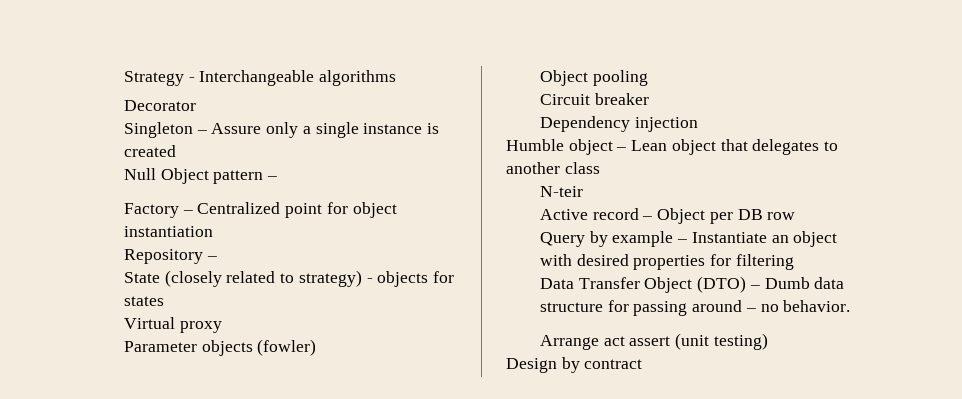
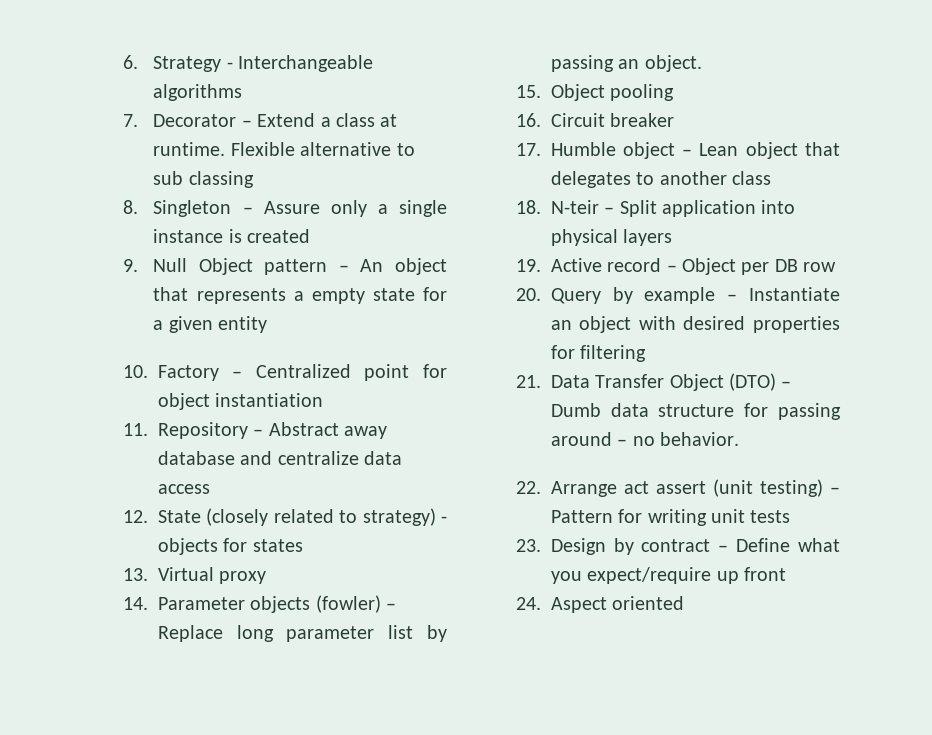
(124, 78) none -> [122,55,138,69] 6.
(397, 78) none -> [122,114,138,127] 7.
(197, 105) // -> [241,113,398,127] [153,142,415,156] [153,171,254,188] [122,200,138,214] – Extend a class at runtime. Flexible alternative to sub classing // 8.
(177, 151) none -> [122,259,138,272] 9.
(278, 178) // -> [360,258,448,275] [153,287,447,304] [153,316,268,333] [122,365,148,378] An object that represents a empty state for a given entity // 10.
(214, 231) none -> [122,423,148,436] 11.
(217, 258) // -> [268,422,387,439] [157,451,402,465] [157,484,210,494] [122,510,148,523] Abstract away database and centralize data access // 12.
(165, 301) none -> [122,568,148,581] 13.
(222, 327) none -> [122,597,148,610] 14.
(317, 347) // -> [385,603,396,610] [157,625,448,642] [550,55,702,72] [515,85,541,98] – Replace long parameter list by passing an object. // 15.
(648, 78) none -> [515,113,541,127] 16.
[540,116,698,132] Dependency injection // -> [515,143,541,156] 17.
(600, 168) none -> [515,200,541,214] 18.
(584, 191) // -> [604,200,796,217] [550,229,673,246] [515,259,541,272] – Split application into physical layers // 19.
(796, 216) none -> [515,288,541,301] 20.
(794, 262) none -> [515,375,541,388] 21.
(851, 306) none -> [515,481,541,494] 22.
[506,357,643,373] // Design by contract -> [830,487,840,494] [550,509,791,526] [515,538,840,555] [550,567,786,584] [515,596,685,613] – Pattern for writing unit tests // 23. Design by contract – Define what you expect/require up front // 24. Aspect oriented

